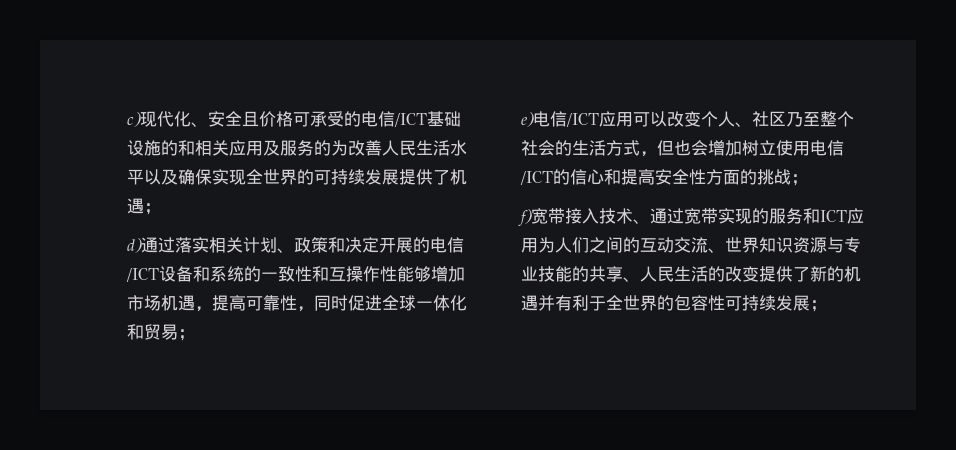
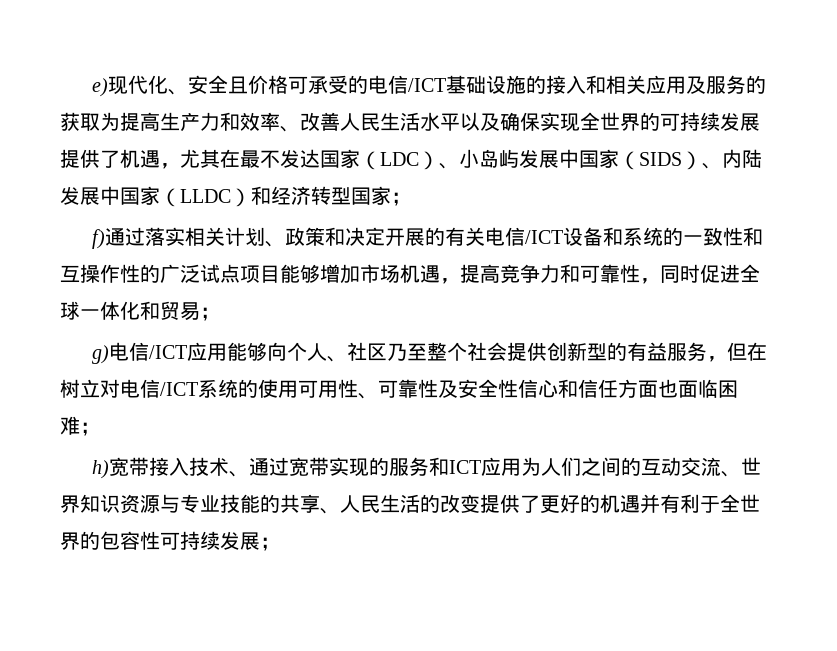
[127,112,141,127] c) -> [92,78,109,97] e)
(178, 148) none -> [546,75,587,94] 接入
[331,140,348,156] 为 -> [60,112,300,132] 获取为提高生产力和效率、
[144,203,161,215] [127,238,142,253] ； // d) -> [160,149,762,170] [60,186,411,207] [92,229,106,249] ，尤其在最不发达国家（LDC）、小岛屿发展中国家（SIDS）、内陆发展中国家（LLDC）和经济转型国家； // f)
(430, 245) none -> [445,227,486,246] 有关
(397, 274) none -> [140,264,280,283] 的广泛试点项目
(246, 303) none -> [500,264,580,283] 竞争力和
[521,112,534,127] e) -> [92,345,110,364] g)
[633,111,701,127] 可以改变 -> [227,342,288,361] 能够向
[555,140,844,157] [520,169,808,186] [518,209,532,227] 的生活方式，但也会增加树立使用电信/ICT的信心和提高安全性方面的挑战； // f) -> [507,342,768,362] [60,379,738,399] [60,416,100,436] [92,460,110,479] 提供创新型的有益服务，但在树立对电信/ICT系统的使用可用性、可靠性及安全性信心和信任方面也面临困难； // h)
[810,266,827,282] 新 -> [540,494,580,513] 更好

